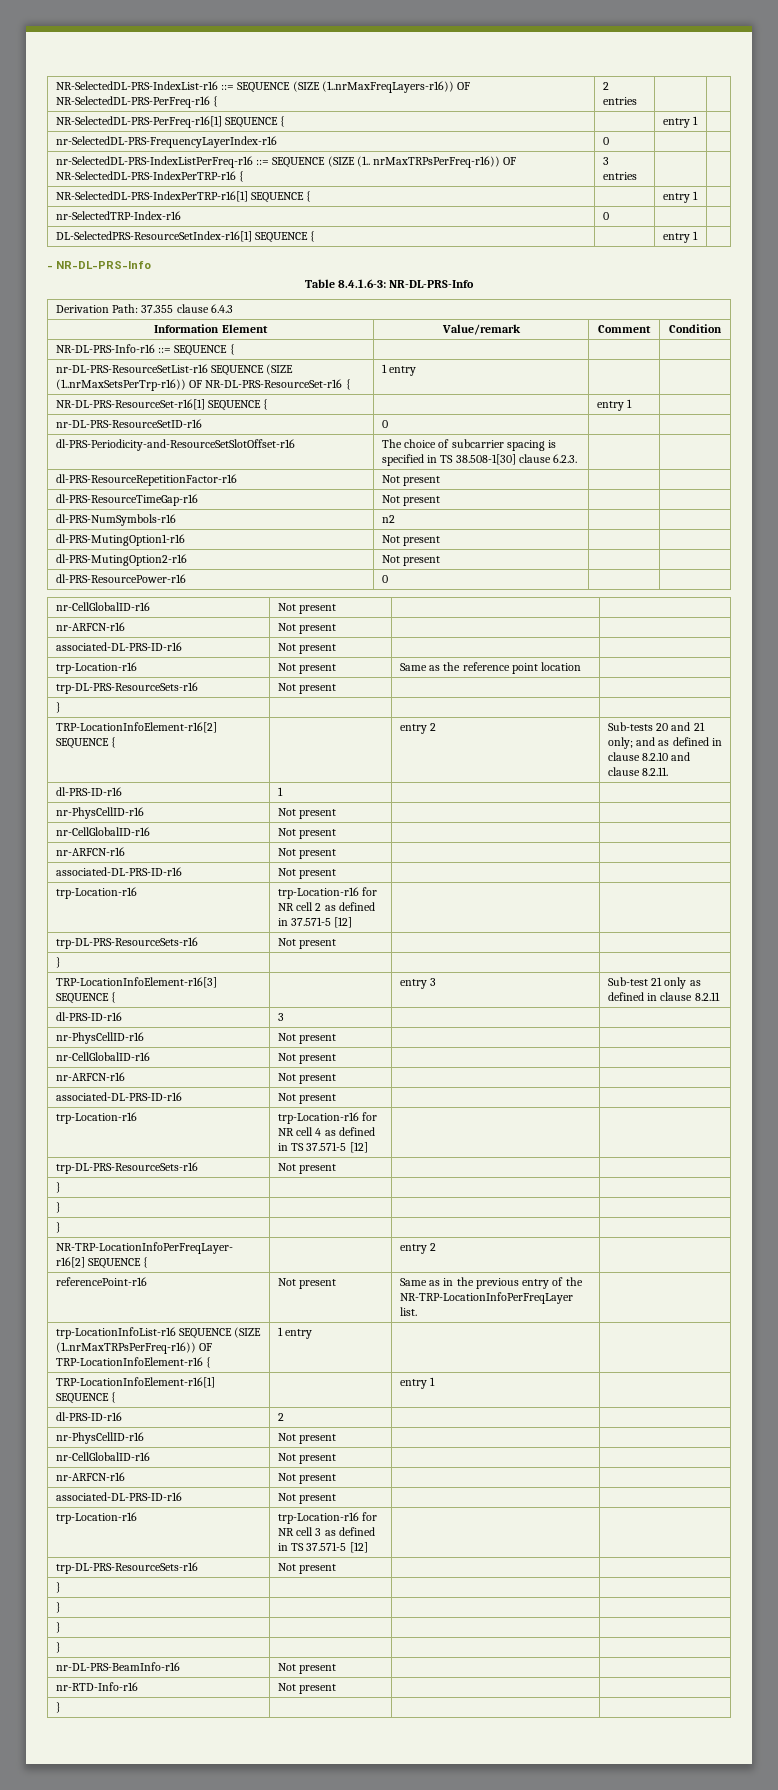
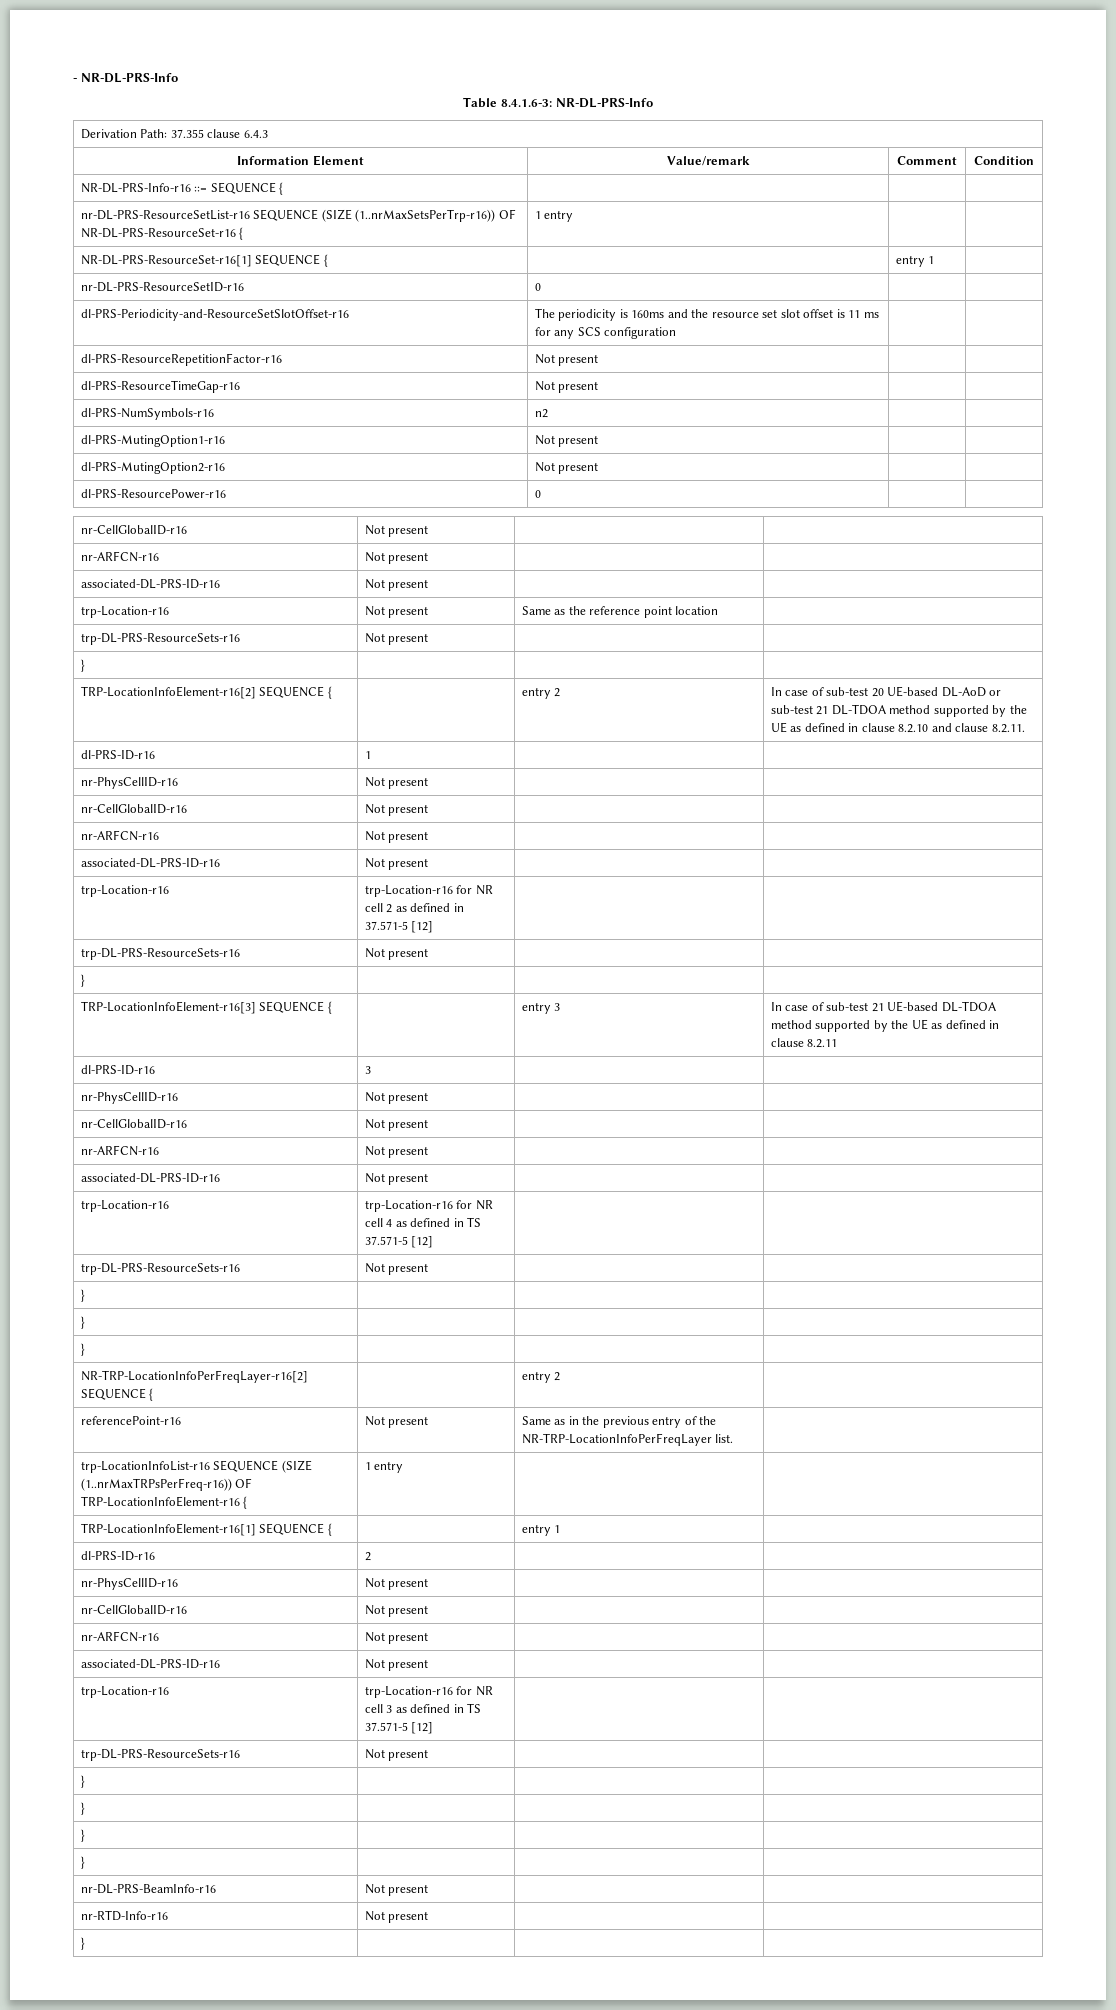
[55,81,471,93] [55,96,219,108] [602,82,609,90] [602,97,637,105] [55,116,286,128] [662,116,699,128] [55,136,277,148] [602,137,609,145] [55,156,517,168] [55,171,245,182] [602,157,609,165] [602,172,637,180] [55,191,312,203] [662,191,699,203] [55,211,181,220] [602,212,609,220] [55,231,316,243] [662,231,699,243] NR-SelectedDL-PRS-IndexList-r16 ::= SEQUENCE (SIZE (1..nrMaxFreqLayers-r16)) OF NR-SelectedDL-PRS-PerFreq-r16 { | 2 entries | | // NR-SelectedDL-PRS-PerFreq-r16[1] SEQUENCE { | | entry 1 | // nr-SelectedDL-PRS-FrequencyLayerIndex-r16 | 0 | | // nr-SelectedDL-PRS-IndexListPerFreq-r16 ::= SEQUENCE (SIZE (1.. nrMaxTRPsPerFreq-r16)) OF NR-SelectedDL-PRS-IndexPerTRP-r16 { | 3 entries | | // NR-SelectedDL-PRS-IndexPerTRP-r16[1] SEQUENCE { | | entry 1 | // nr-SelectedTRP-Index-r16 | 0 | | // DL-SelectedPRS-ResourceSetIndex-r16[1] SEQUENCE { | | entry 1 | // -> (73, 80) none
[404,439,557,451] [381,454,578,466] choice of subcarrier spacing is specified in TS 38.508-1[30] clause 6.2.3. -> [558,309,879,321] [534,327,677,339] periodicity is 160ms and the resource set slot offset is 11 ms for any SCS configuration
[607,722,705,731] [607,737,656,749] Sub-tests 20 and 21 only; and -> [770,686,1002,697] [770,704,1027,717] [770,722,787,733] In case of sub-test 20 UE-based DL-AoD or sub-test 21 DL-TDOA method supported by the UE
[607,977,687,989] Sub-test 21 only -> [770,1001,996,1012] [770,1019,928,1032] In case of sub-test 21 UE-based DL-TDOA method supported by the UE

